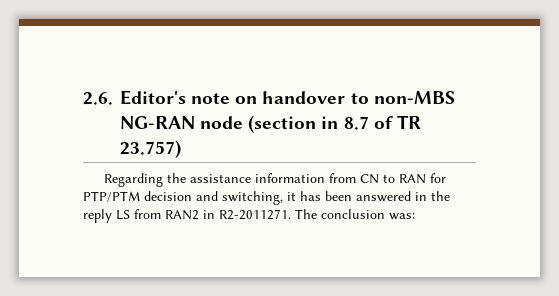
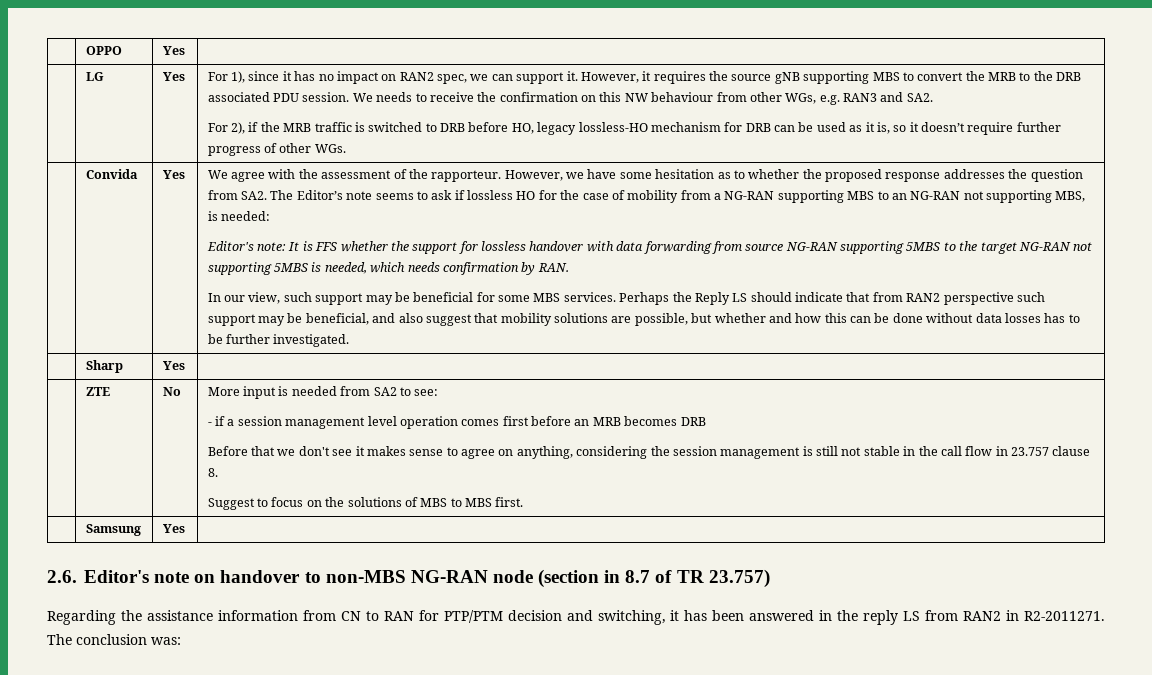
(83, 98) none -> [85,46,122,55] [162,46,185,55] [85,72,104,81] [162,72,185,81] [207,71,1082,84] [207,92,933,105] [207,122,1061,135] [207,143,346,156] [85,169,138,179] [162,170,185,179] [207,169,1083,182] [207,190,1086,203] [207,211,271,221] [206,241,1093,254] [207,262,569,275] [207,292,1045,305] [207,313,1080,326] [207,334,350,347] [85,360,123,373] [162,361,185,370] [85,387,110,396] [162,387,181,396] [207,386,439,399] [207,416,706,429] [207,446,1091,459] [207,468,218,477] [207,497,524,510] [85,524,141,536] [162,524,185,533] | OPPO | Yes | // | LG | Yes | For 1), since it has no impact on RAN2 spec, we can support it. However, it requires the source gNB supporting MBS to convert the MRB to the DRB associated PDU session. We needs to receive the confirmation on this NW behaviour from other WGs, e.g. RAN3 and SA2. // For 2), if the MRB traffic is switched to DRB before HO, legacy lossless-HO mechanism for DRB can be used as it is, so it doesn’t require further progress of other WGs. // | Convida | Yes | We agree with the assessment of the rapporteur. However, we have some hesitation as to whether the proposed response addresses the question from SA2. The Editor’s note seems to ask if lossless HO for the case of mobility from a NG-RAN supporting MBS to an NG-RAN not supporting MBS, is needed: // Editor's note: It is FFS whether the support for lossless handover with data forwarding from source NG-RAN supporting 5MBS to the target NG-RAN not supporting 5MBS is needed, which needs confirmation by RAN. // In our view, such support may be beneficial for some MBS services. Perhaps the Reply LS should indicate that from RAN2 perspective such support may be beneficial, and also suggest that mobility solutions are possible, but whether and how this can be done without data losses has to be further investigated. // | Sharp | Yes | // | ZTE | No | More input is needed from SA2 to see: // - if a session management level operation comes first before an MRB becomes DRB // Before that we don't see it makes sense to agree on anything, considering the session management is still not stable in the call flow in 23.757 clause 8. // Suggest to focus on the solutions of MBS to MBS first. // | Samsung | Yes | //

